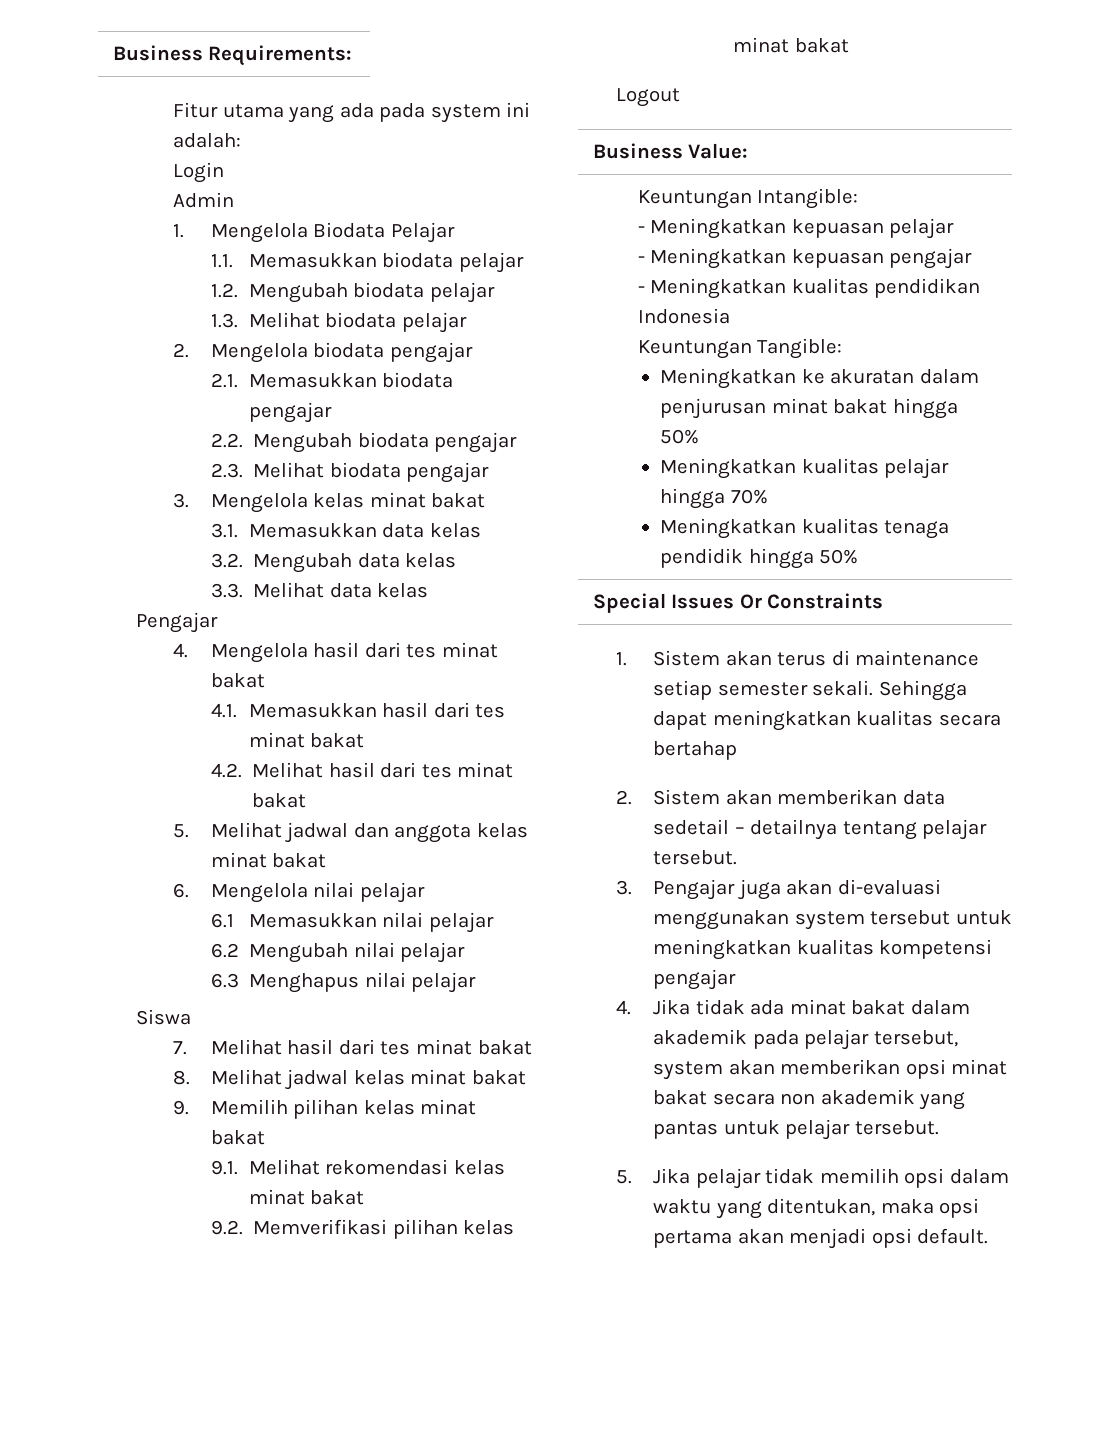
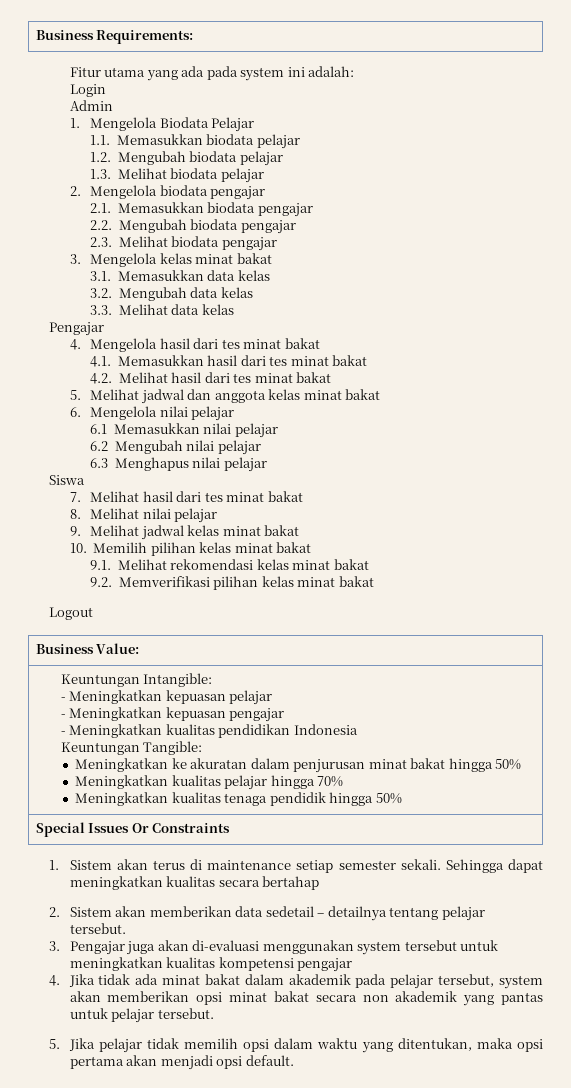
(282, 1077) none -> [142,508,218,523] [69,525,140,536] nilai pelajar // 9. Melihat
[173,1100,190,1115] 9. -> [69,543,87,553] 10.

